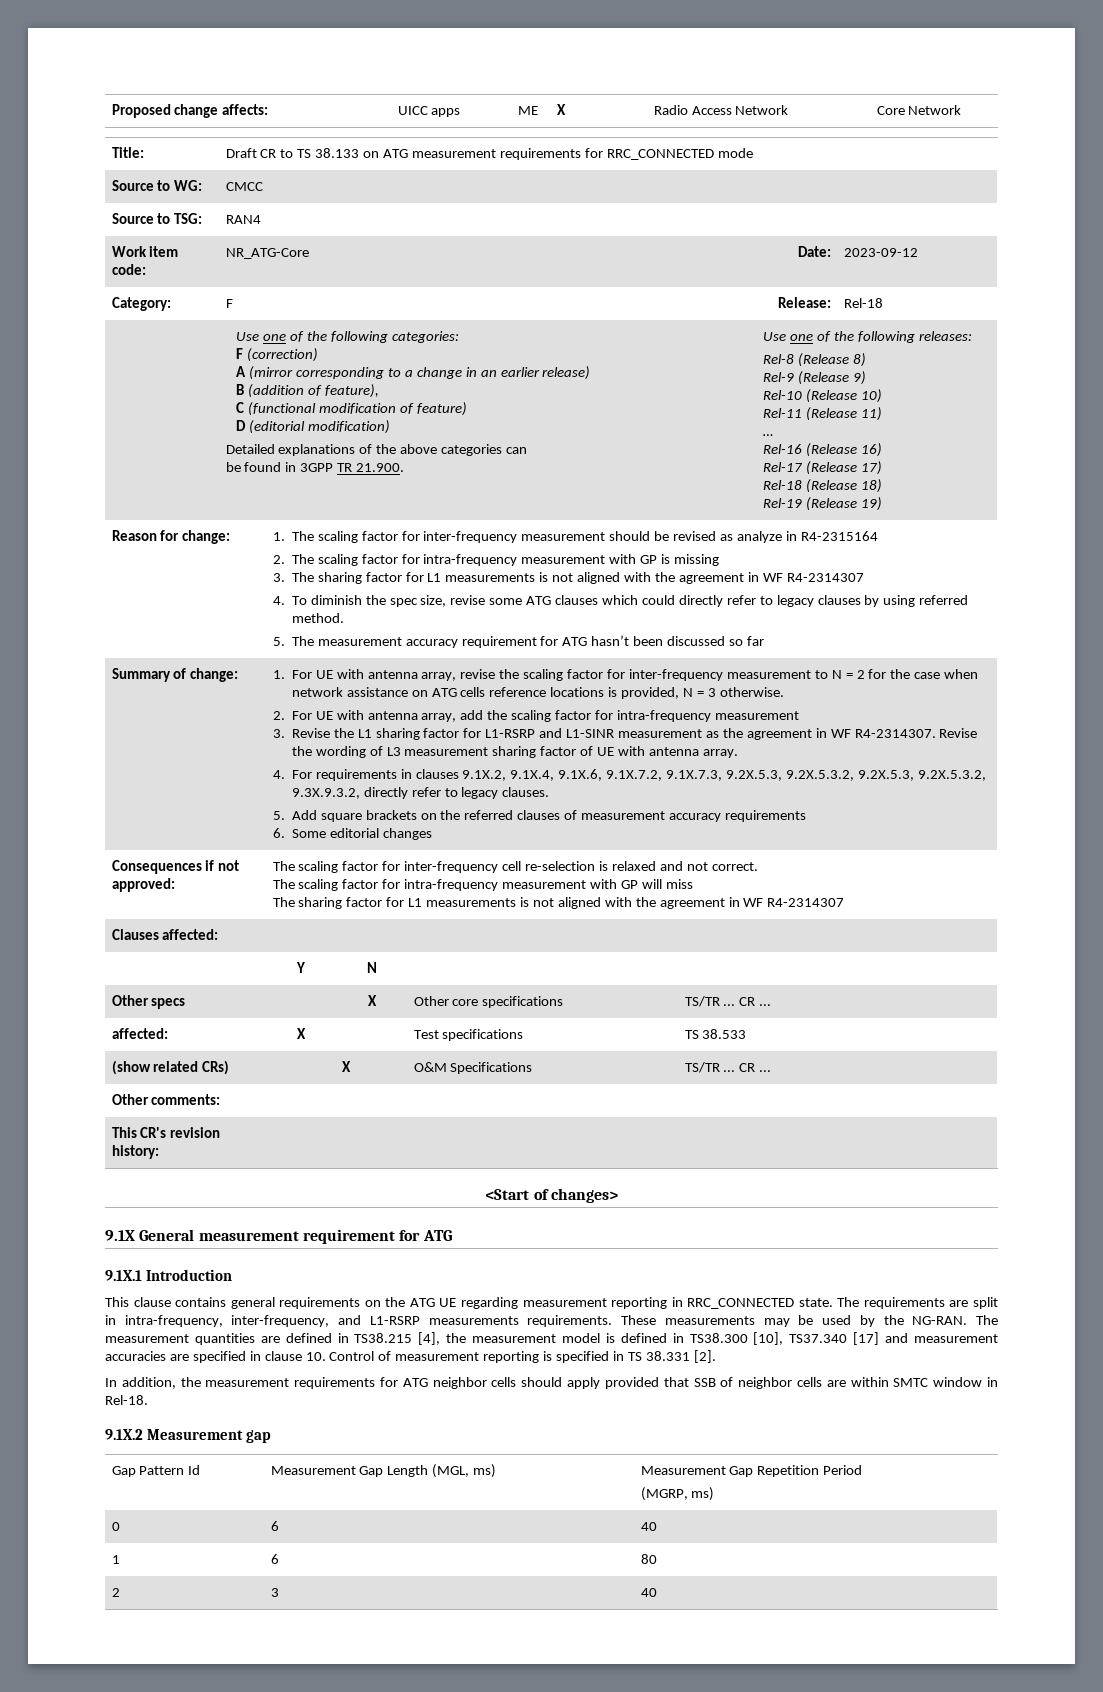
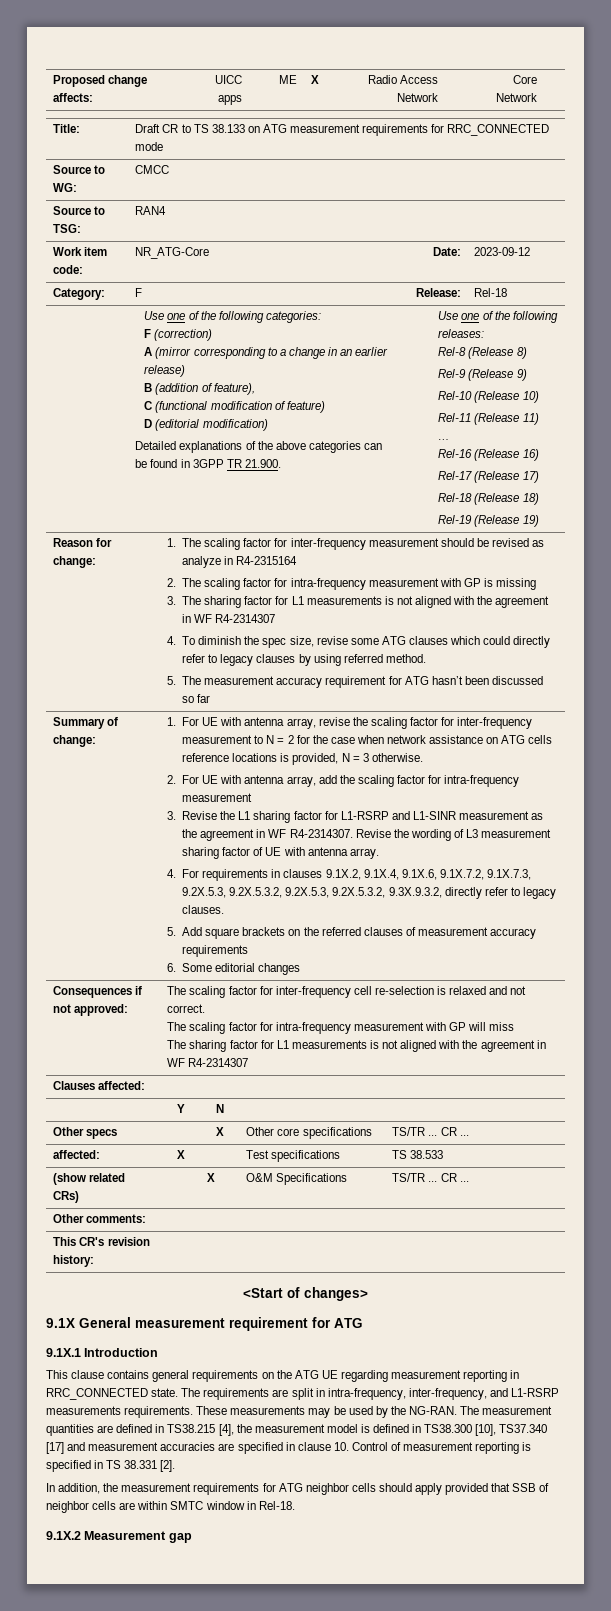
[111,1465,201,1477] [270,1464,497,1478] [640,1465,863,1477] [640,1487,715,1501] [111,1522,120,1531] [270,1521,279,1531] [640,1522,657,1531] [111,1555,120,1564] [270,1554,279,1564] [640,1554,657,1564] [111,1588,120,1597] [270,1588,279,1597] [640,1588,657,1597] // Gap Pattern Id | Measurement Gap Length (MGL, ms) | Measurement Gap Repetition Period // (MGRP, ms) // 0 | 6 | 40 // 1 | 6 | 80 // 2 | 3 | 40 -> (192, 1538) none

